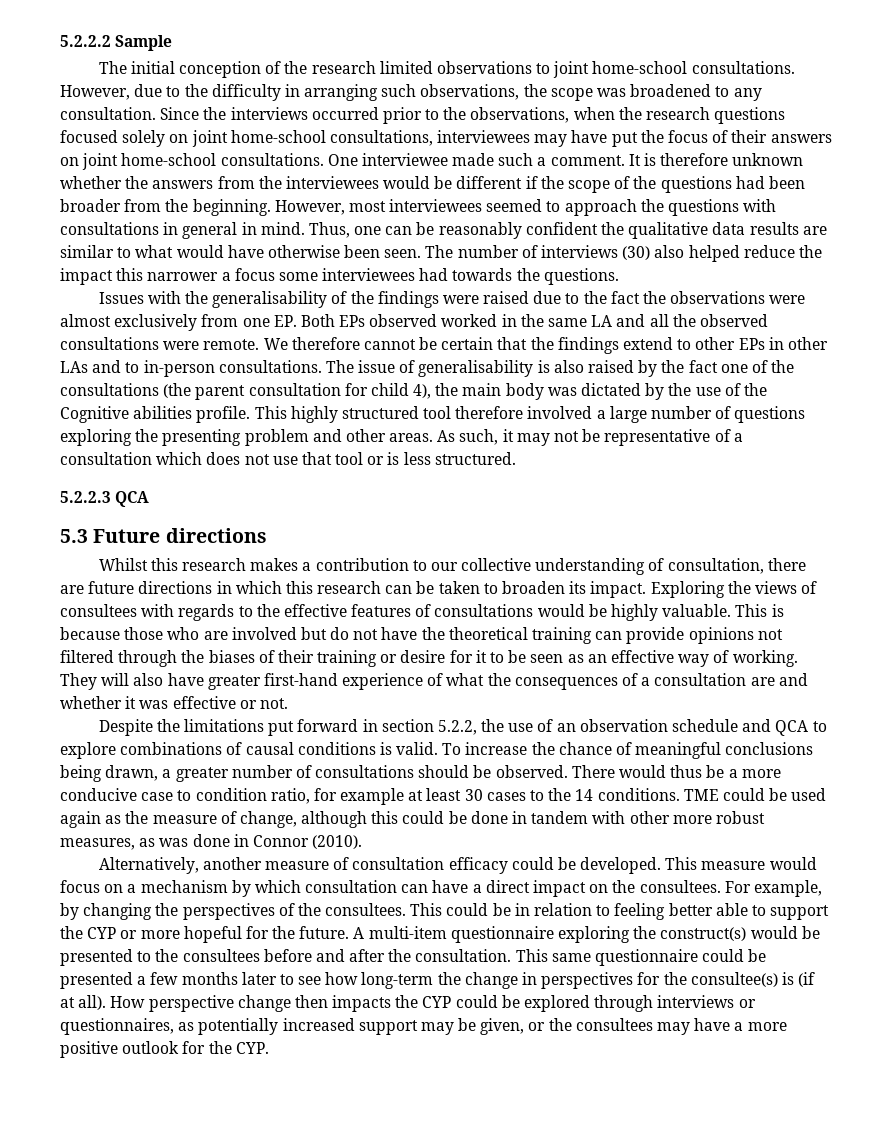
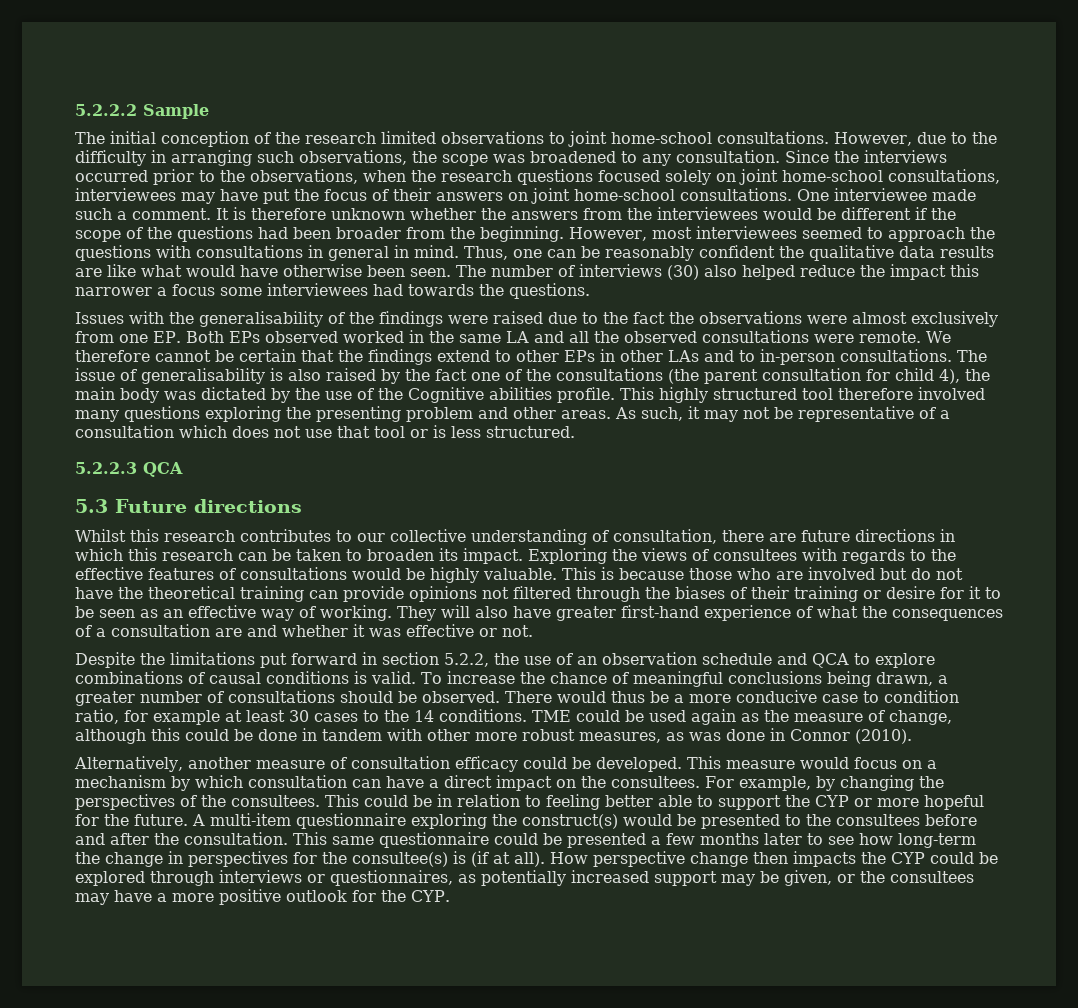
[60,245,132,258] similar to -> [107,264,136,277] like
[596,406,732,423] a large number of -> [75,410,119,422] many
[250,558,409,571] makes a contribution -> [240,529,331,542] contributes

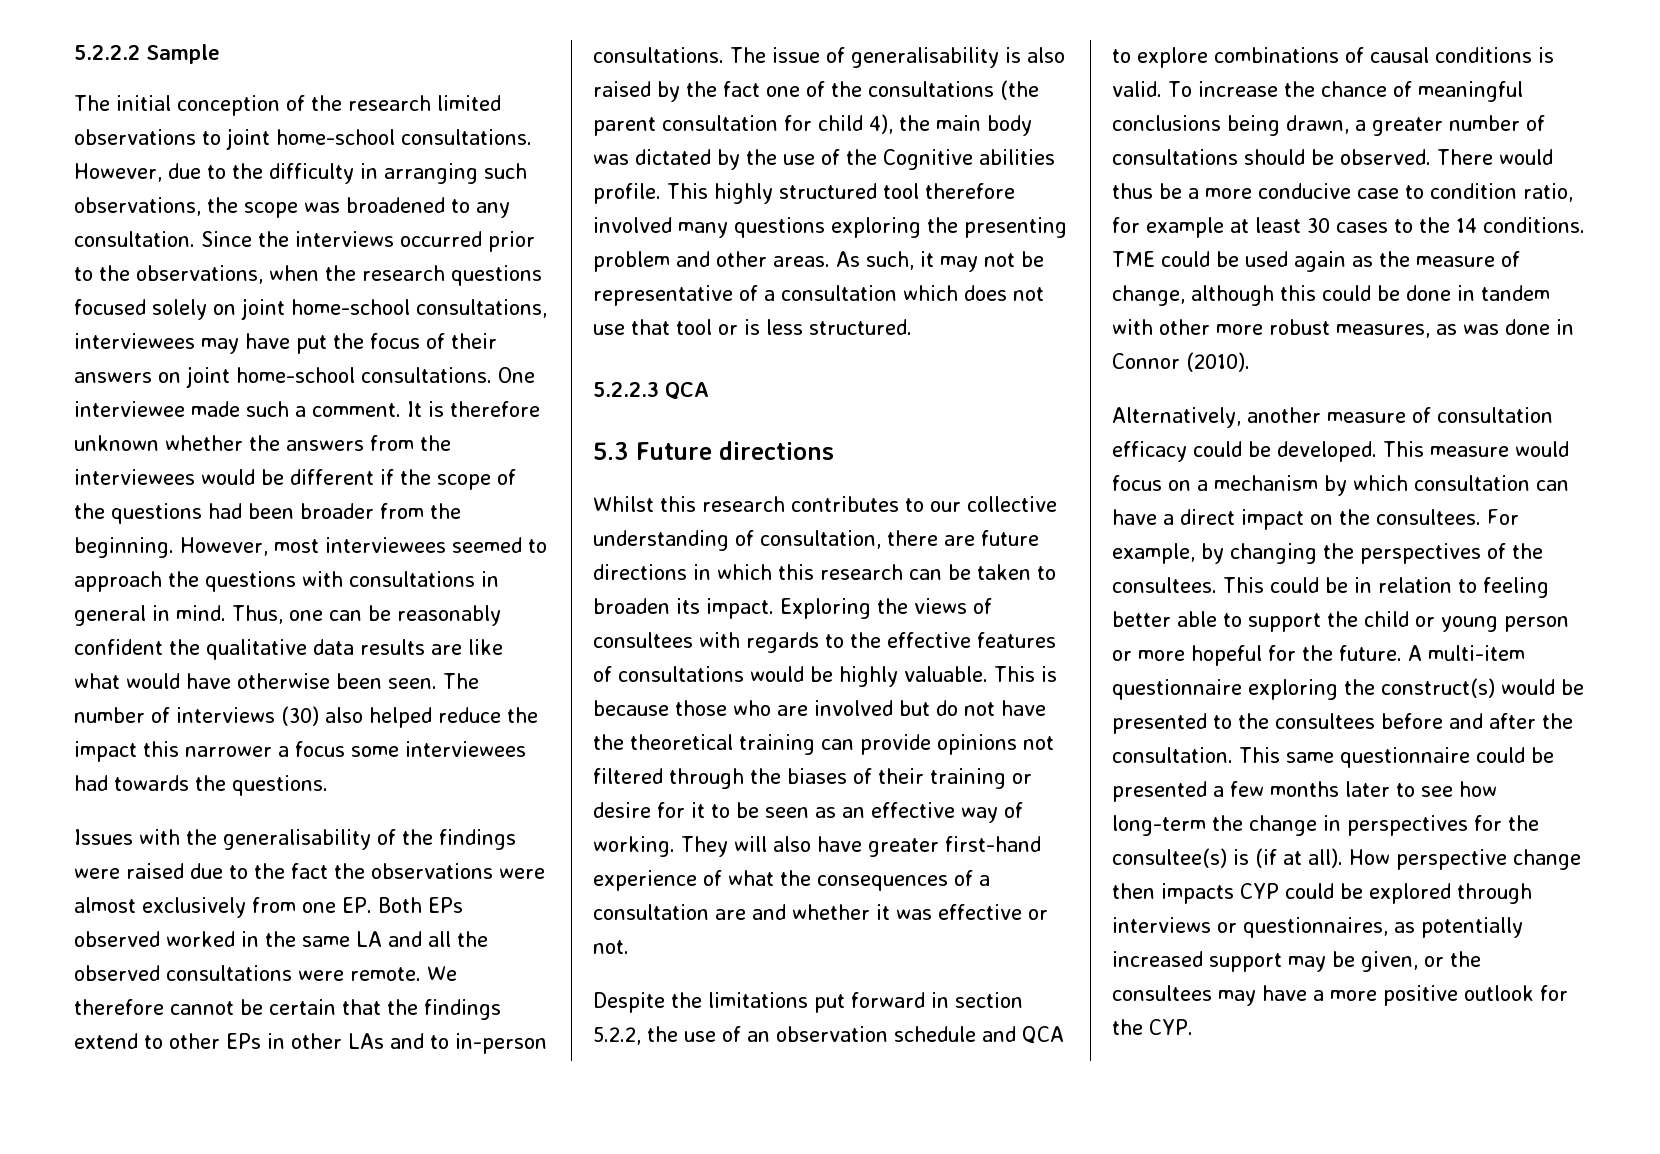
[815,795,849,807] CYP -> [1364,611,1569,632] child or young person
[861,852,886,864] the -> (1234, 893) none

